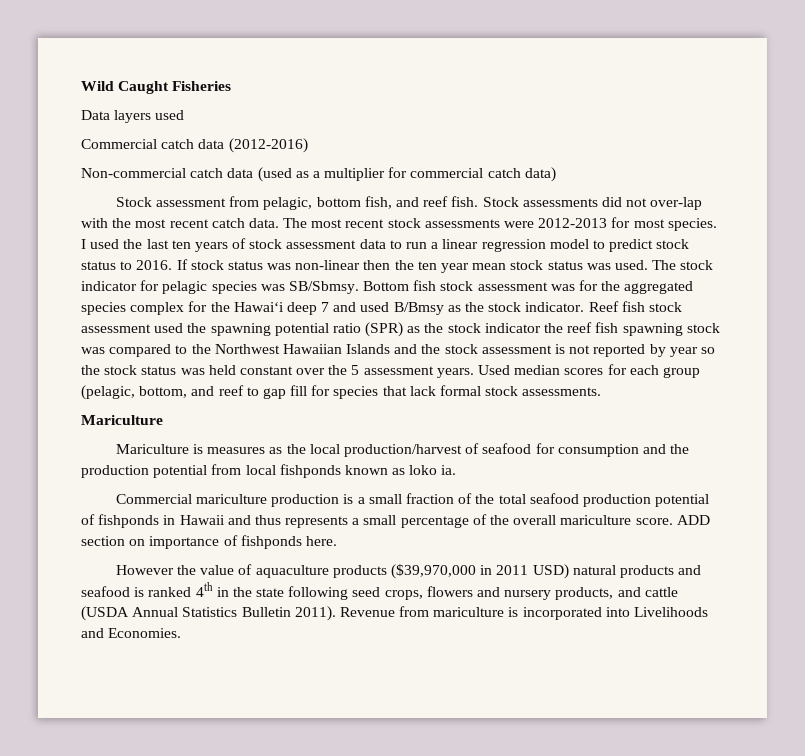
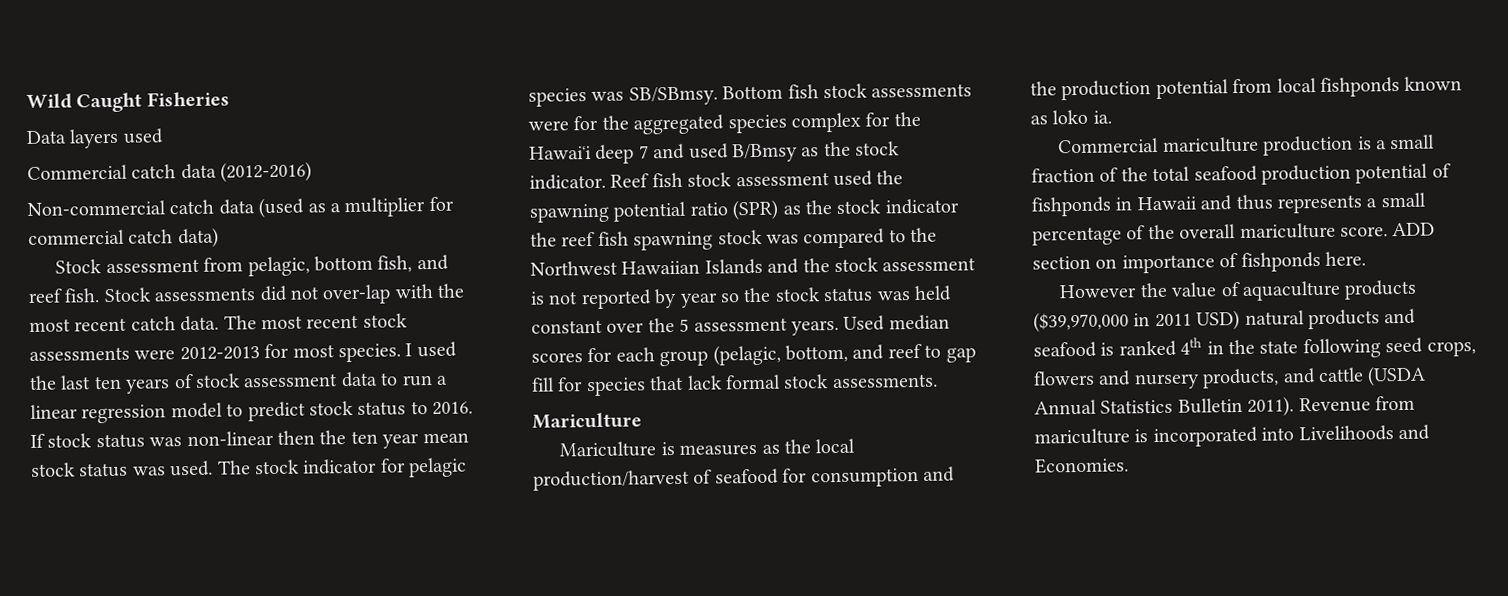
[288,281,359,294] SB/Sbmsy. -> [628,86,718,106] SB/SBmsy.
[477,282,575,291] assessment was -> [871,83,973,98] [528,120,569,131] assessments were

